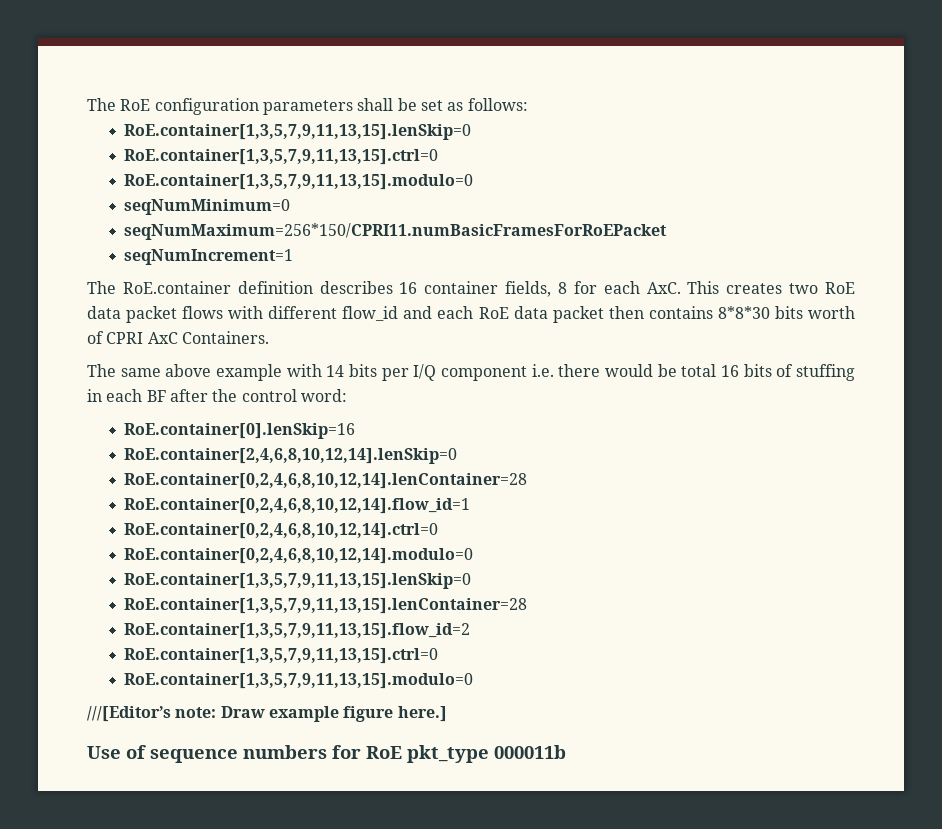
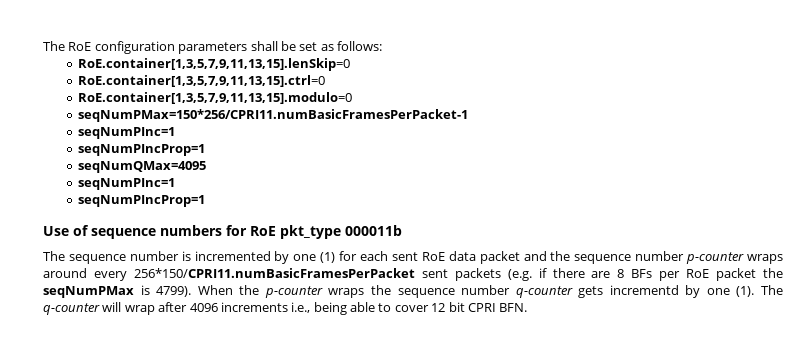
[124,199,291,215] [124,223,668,240] [124,249,294,265] [87,281,855,297] [87,306,856,323] [87,331,269,344] [87,364,855,381] [87,389,347,402] [124,423,356,439] [124,448,458,464] [124,473,528,489] [124,498,471,514] [124,523,439,539] [124,548,474,564] [124,573,472,589] [124,598,528,614] [124,623,471,639] [124,648,439,664] [124,673,474,689] [87,706,447,722] seqNumMinimum=0 // seqNumMaximum=256*150/CPRI11.numBasicFramesForRoEPacket // seqNumIncrement=1 // The RoE.container definition describes 16 container fields, 8 for each AxC. This creates two RoE data packet flows with different flow_id and each RoE data packet then contains 8*8*30 bits worth of CPRI AxC Containers. // The same above example with 14 bits per I/Q component i.e. there would be total 16 bits of stuffing in each BF after the control word: // RoE.container[0].lenSkip=16 // RoE.container[2,4,6,8,10,12,14].lenSkip=0 // RoE.container[0,2,4,6,8,10,12,14].lenContainer=28 // RoE.container[0,2,4,6,8,10,12,14].flow_id=1 // RoE.container[0,2,4,6,8,10,12,14].ctrl=0 // RoE.container[0,2,4,6,8,10,12,14].modulo=0 // RoE.container[1,3,5,7,9,11,13,15].lenSkip=0 // RoE.container[1,3,5,7,9,11,13,15].lenContainer=28 // RoE.container[1,3,5,7,9,11,13,15].flow_id=2 // RoE.container[1,3,5,7,9,11,13,15].ctrl=0 // RoE.container[1,3,5,7,9,11,13,15].modulo=0 // ///[Editor’s note: Draw example figure here.] -> [78,109,469,122] [78,127,176,139] [78,144,206,156] [78,161,207,173] [78,178,176,190] [78,195,206,207] seqNumPMax=150*256/CPRI11.numBasicFramesPerPacket-1 // seqNumPInc=1 // seqNumPIncProp=1 // seqNumQMax=4095 // seqNumPInc=1 // seqNumPIncProp=1
(566, 752) none -> [43,251,784,264] [43,268,784,281] [43,285,783,298] [43,302,528,315] // The sequence number is incremented by one (1) for each sent RoE data packet and the sequence number p-counter wraps around every 256*150/CPRI11.numBasicFramesPerPacket sent packets (e.g. if there are 8 BFs per RoE packet the seqNumPMax is 4799). When the p-counter wraps the sequence number q-counter gets incrementd by one (1). The q-counter will wrap after 4096 increments i.e., being able to cover 12 bit CPRI BFN.

